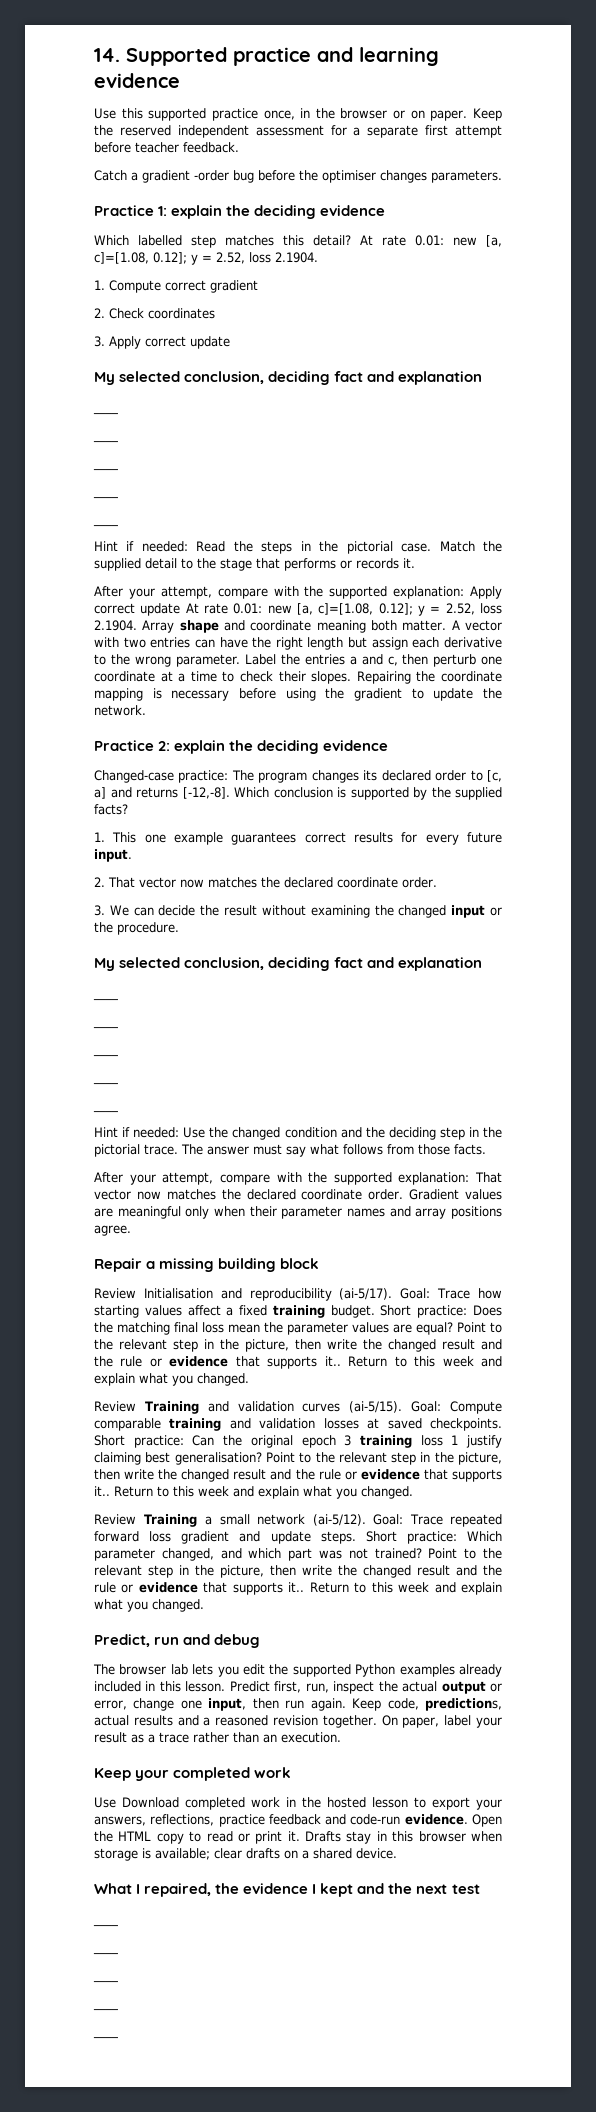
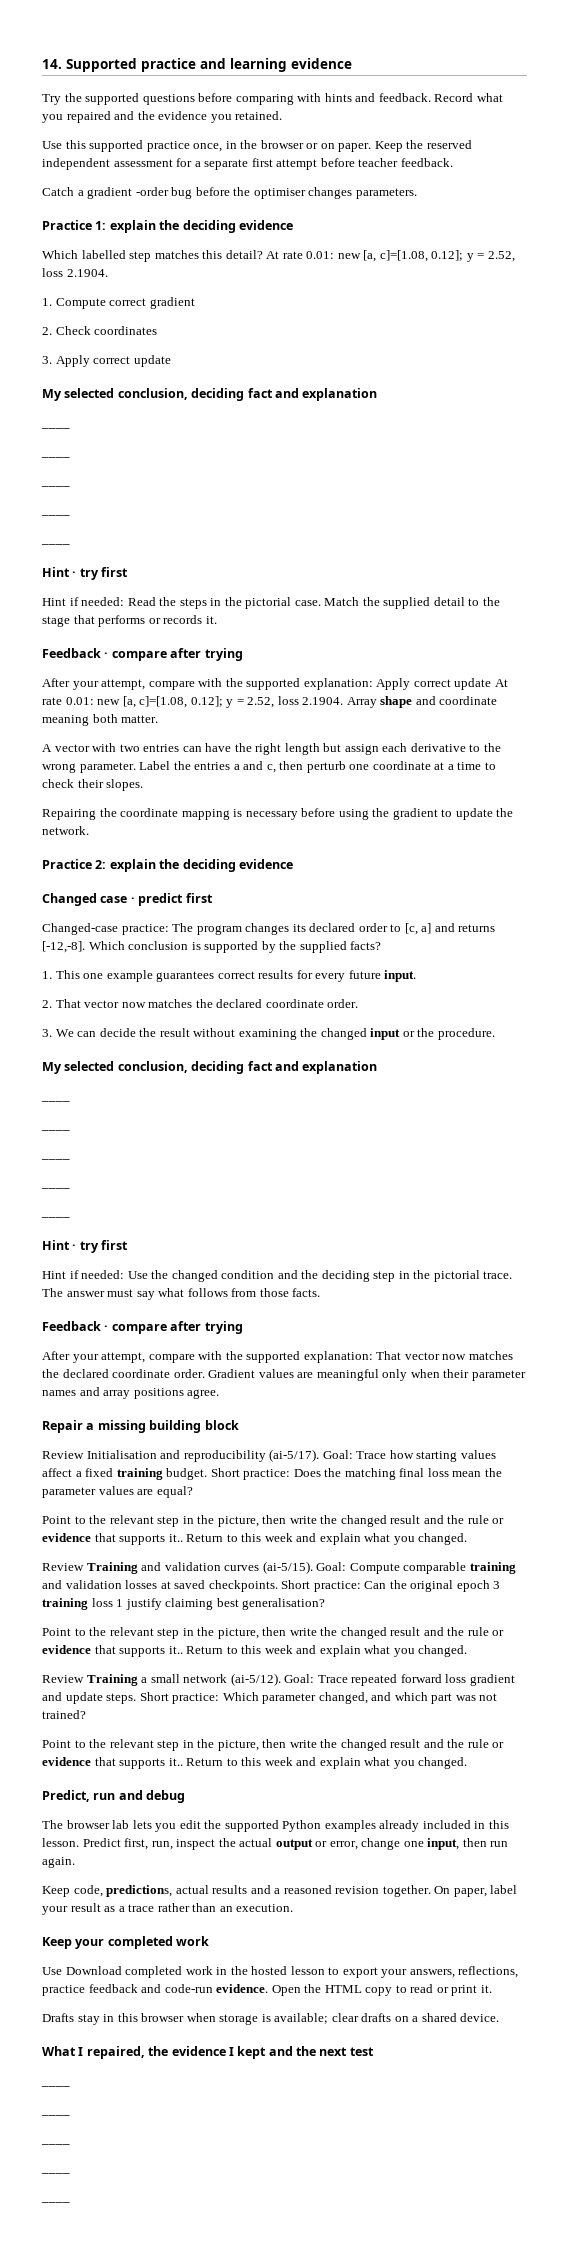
(180, 80) none -> [42,93,503,105] [42,111,283,123] // Try the supported questions before comparing with hints and feedback. Record what you repaired and the evidence you retained.
(118, 525) none -> [42,567,129,580] // Hint · try first
(415, 563) none -> [42,648,243,661] // Feedback · compare after trying
(447, 625) none -> (159, 719) //
(352, 677) none -> (144, 785) //
(389, 745) none -> [42,893,213,906] // Changed case · predict first
(118, 1111) none -> [42,1240,129,1253] // Hint · try first
(486, 1149) none -> [42,1321,243,1334] // Feedback · compare after trying
(453, 1328) none -> (193, 1492) //
(262, 1458) none -> (326, 1604) //
(422, 1553) none -> (86, 1714) //
(346, 1704) none -> (75, 1862) //
(300, 1836) none -> (492, 1989) //

